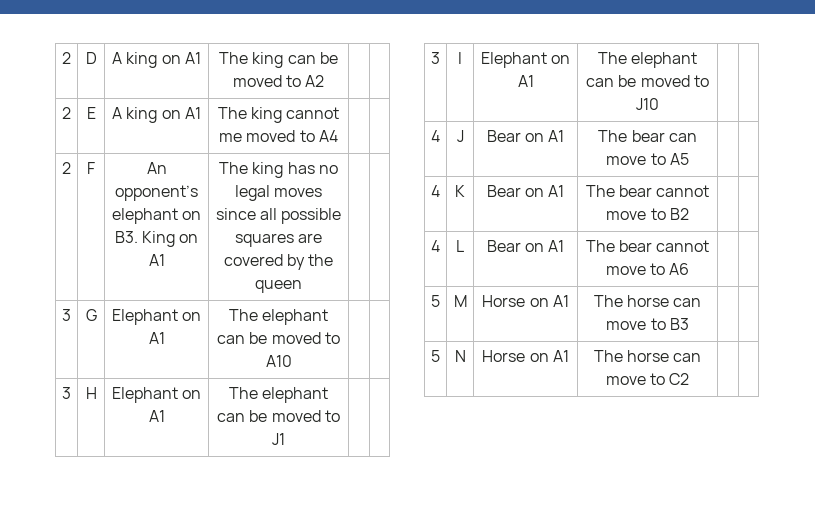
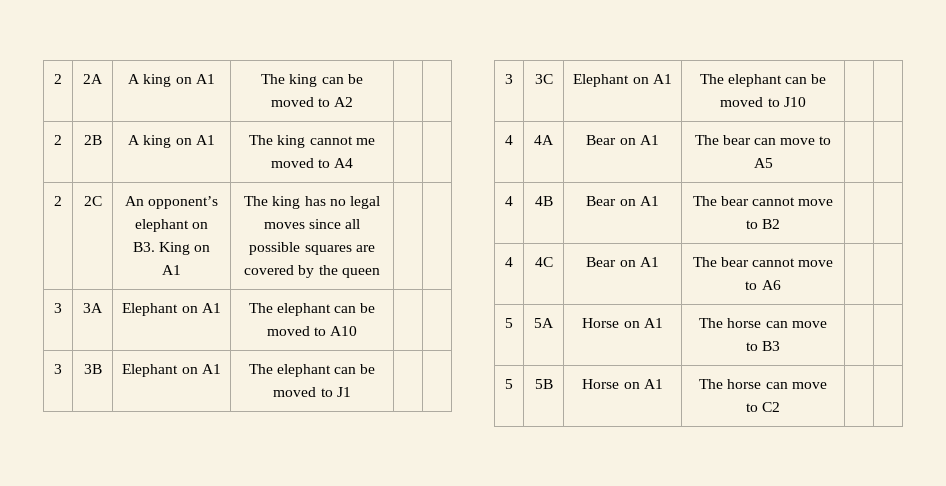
[62,52,71,64] [85,52,97,64] 2 | D -> [54,74,62,84] [83,74,103,84] 2 | 2A
[86,107,96,119] E -> [83,135,102,145] 2B
[87,162,95,174] F -> [83,196,102,206] 2C
[85,309,97,321] G -> [83,303,103,313] 3A
[85,387,97,399] H -> [83,364,102,374] 3B
[458,52,462,64] I -> [534,74,553,84] 3C
[456,130,464,142] J -> [534,135,554,145] 4A
[455,185,465,197] K -> [534,196,553,206] 4B
[456,240,464,252] L -> [534,257,553,267] 4C
[453,295,467,307] M -> [534,318,554,328] 5A
[454,350,466,362] N -> [534,379,553,389] 5B

